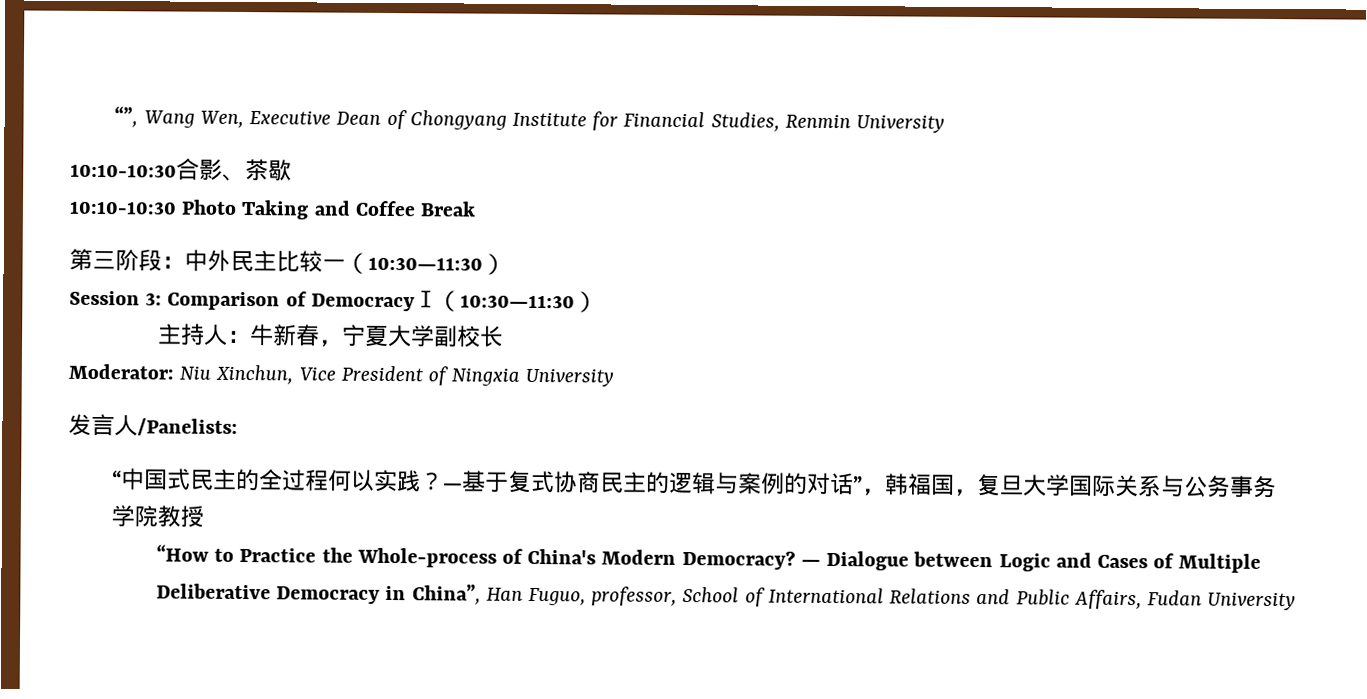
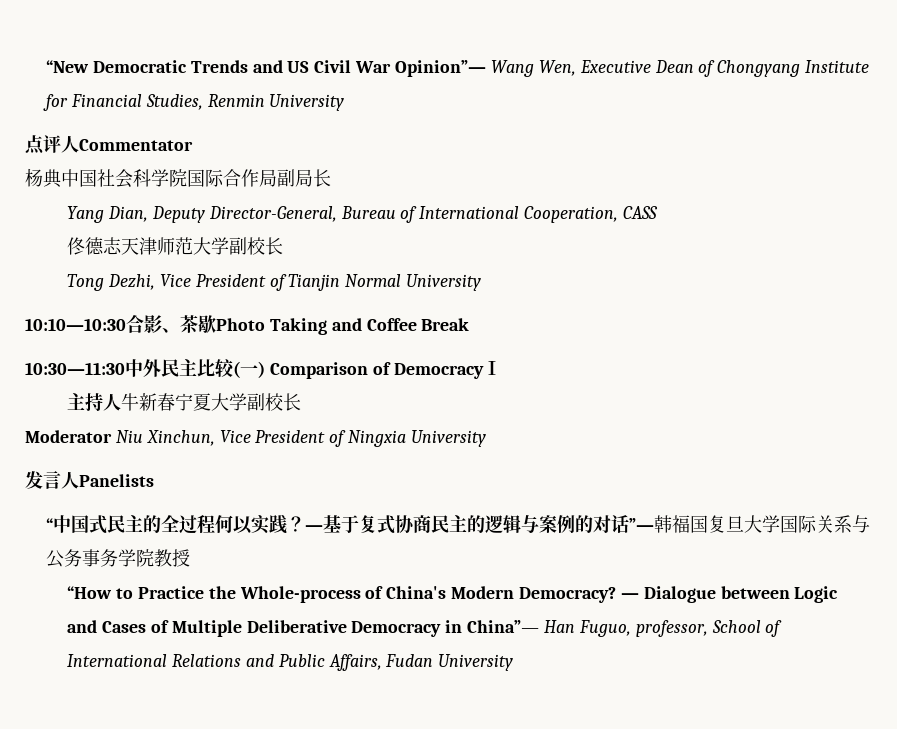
[114,106,139,128] “”, -> [46,60,487,77] “New Democratic Trends and US Civil War Opinion”—
[70,163,177,178] 10:10-10:30 -> [25,135,193,155] [25,168,331,188] [67,206,658,223] [67,237,284,255] [67,274,482,291] [25,318,126,331] 点评人Commentator // 杨典中国社会科学院国际合作局副局长 // Yang Dian, Deputy Director-General, Bureau of International Cooperation, CASS // 佟德志天津师范大学副校长 // Tong Dezhi, Vice President of Tianjin Normal University // 10:10—10:30
[69,200,176,215] // 10:10-10:30 -> (216, 324) none
[69,248,185,272] 第三阶段： -> [25,362,125,375] 10:30—11:30
[322,252,506,275] [69,290,163,306] 一（10:30—11:30） // Session 3: -> [233,361,265,378] (一)
[436,290,598,313] （10:30—11:30） -> (501, 370) none
[226,324,343,347] ：牛新春， -> [121,393,176,411] 牛新春
[68,363,174,380] Moderator: -> [25,430,112,443] Moderator
[137,418,238,436] /Panelists: -> [79,474,154,487] Panelists
[853,473,979,497] ”，韩福国， -> [629,515,709,533] ”—韩福国
[411,584,481,605] China”, -> [467,620,540,633] China”—

